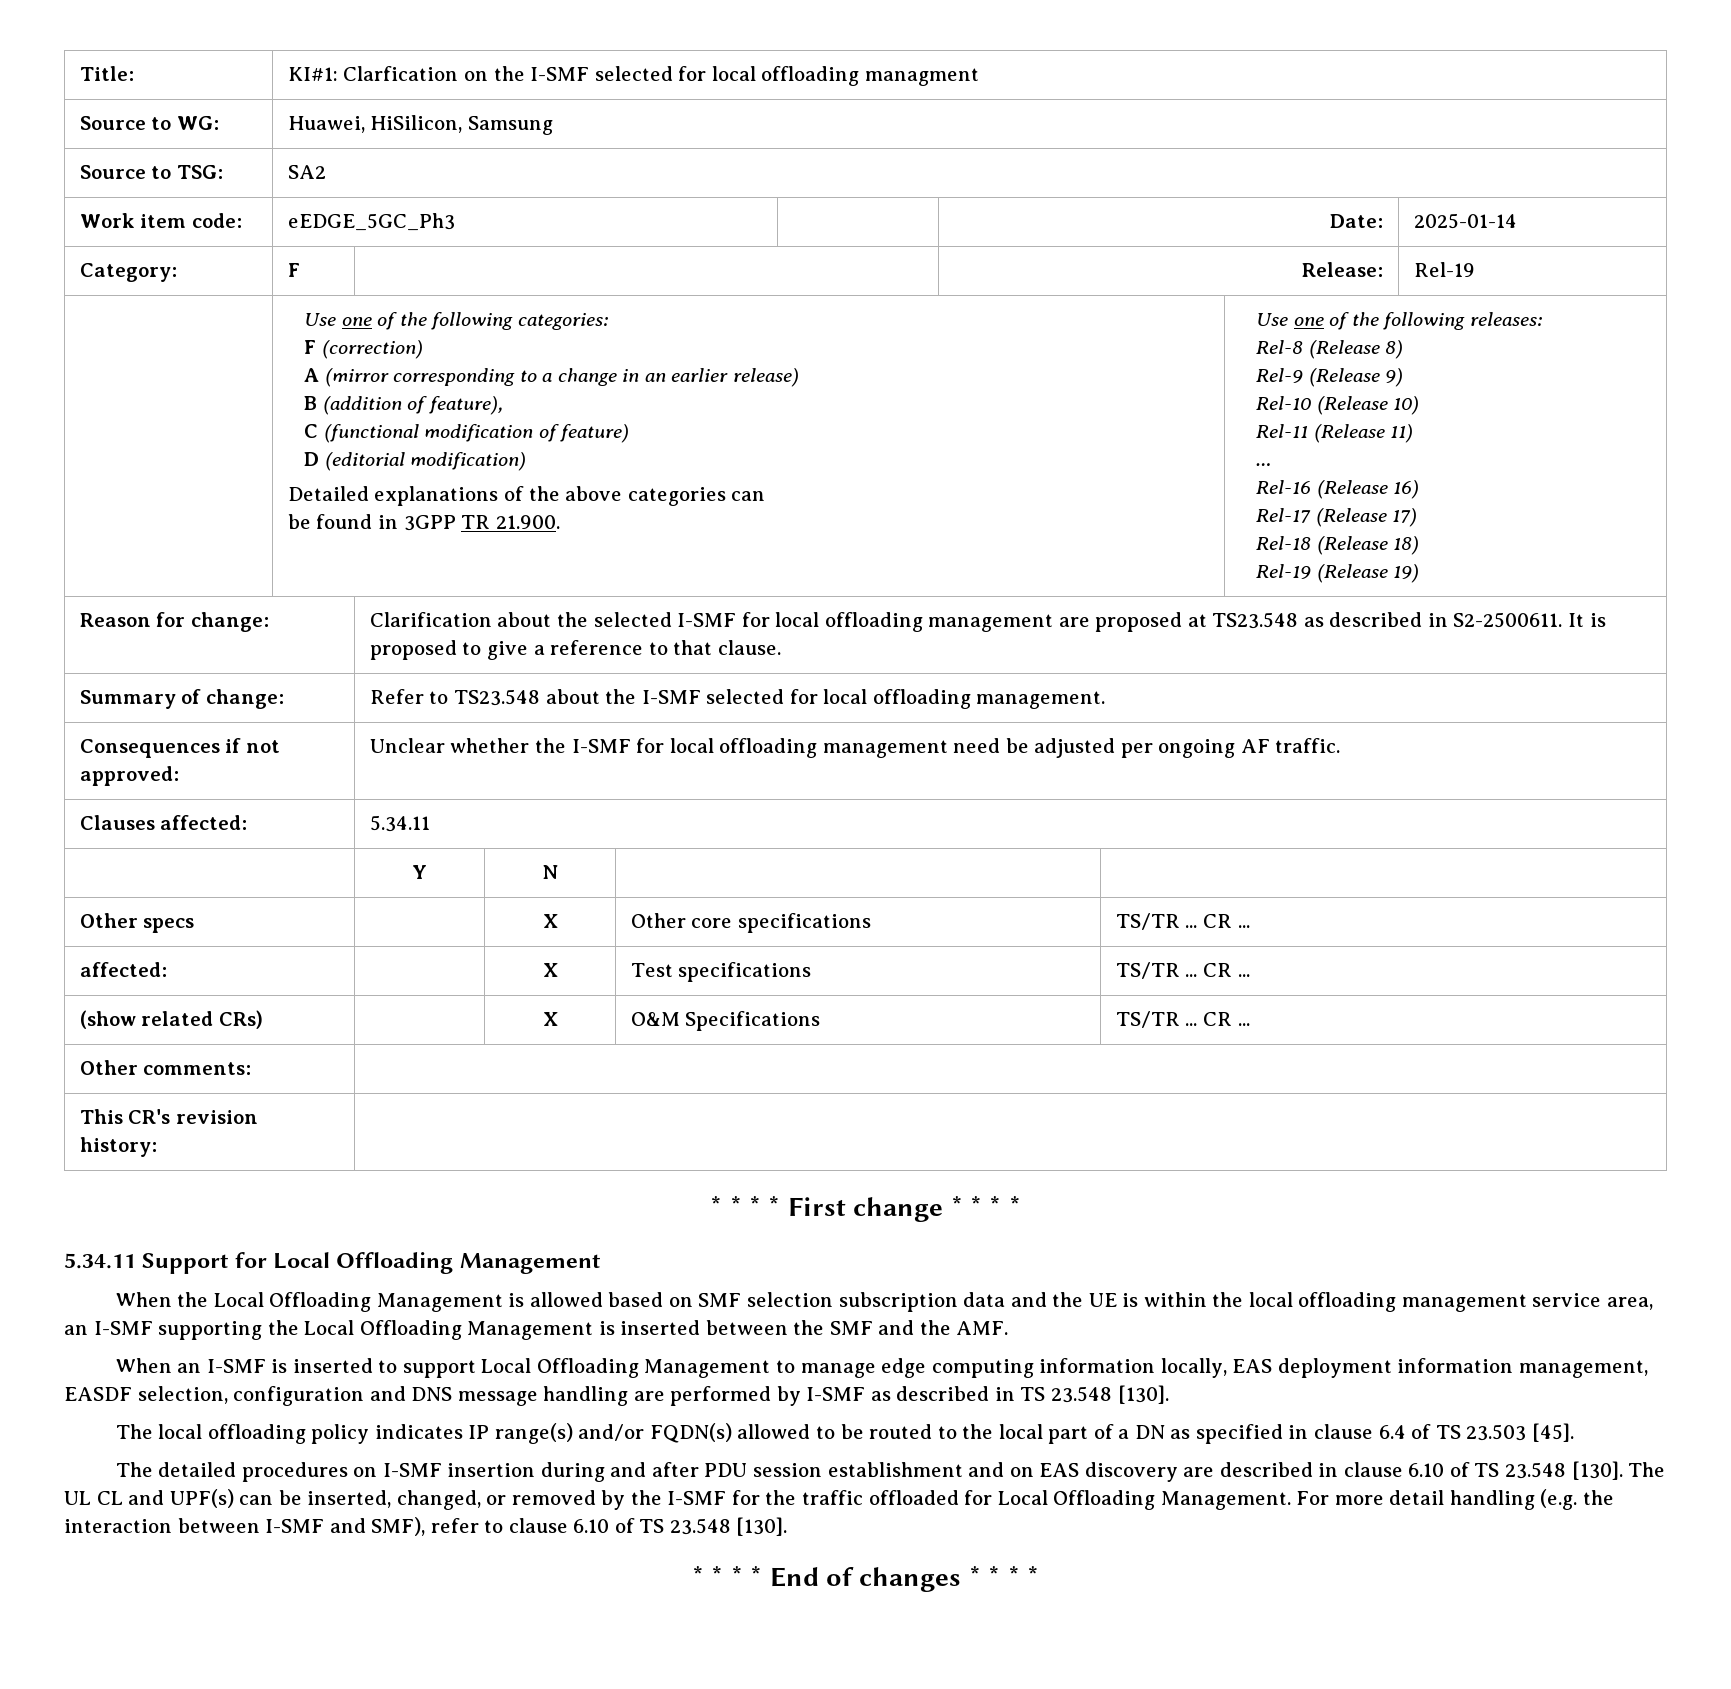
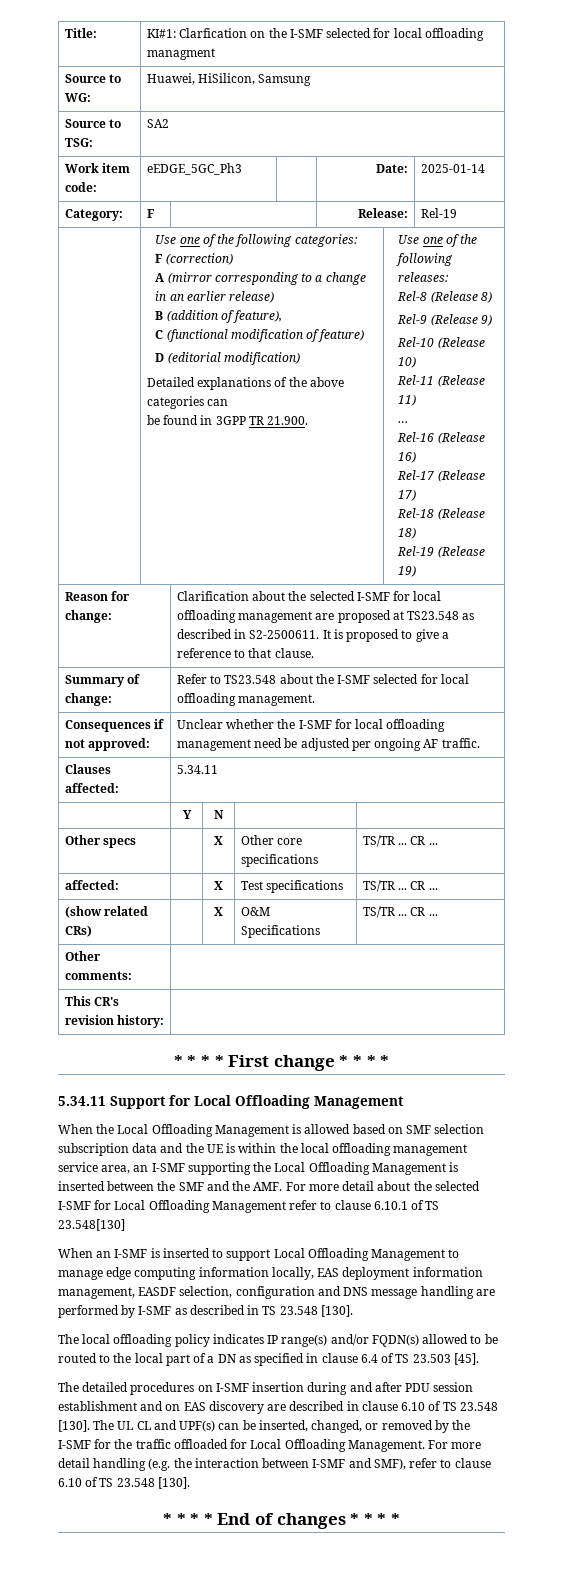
(1009, 1328) none -> [285,1181,480,1191] [58,1200,440,1213] [58,1219,125,1231] For more detail about the selected I-SMF for Local Offloading Management refer to clause 6.10.1 of TS 23.548[130]

